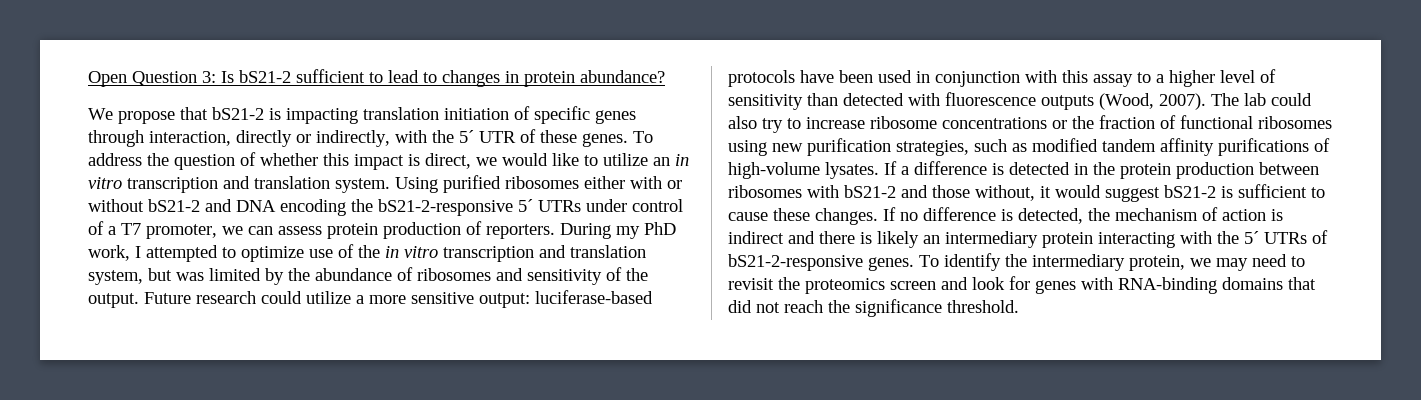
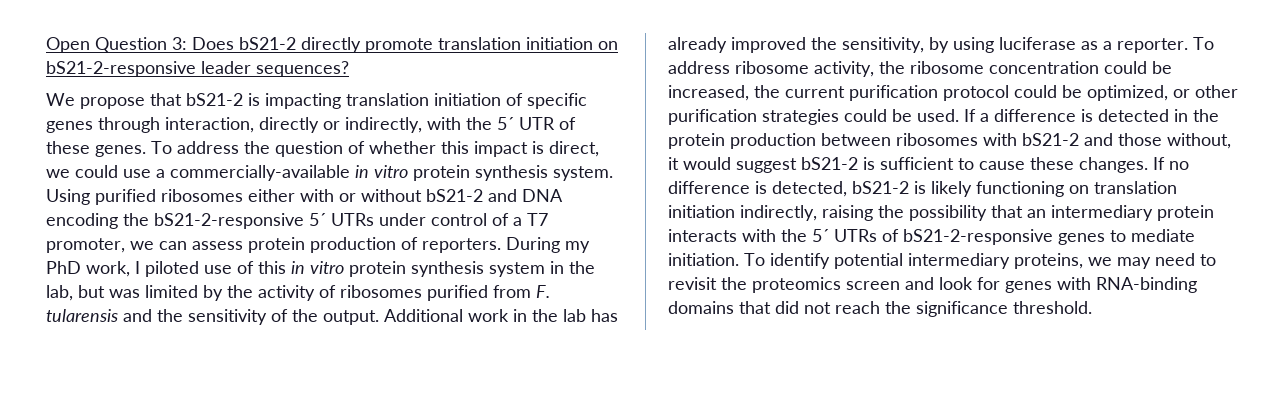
[221,69,665,87] Is bS21-2 sufficient to lead to changes in protein abundance? -> [192,37,618,53] [46,61,349,77] Does bS21-2 directly promote translation initiation on bS21-2-responsive leader sequences?
[502,153,689,166] [88,176,330,193] would like to utilize an in vitro transcription and translation -> [75,165,548,181] could use a commercially-available in vitro protein synthesis
[146,245,304,262] attempted to optimize -> [145,261,199,277] piloted
[358,245,646,262] [88,270,143,285] the in vitro transcription and translation system, -> [258,261,595,277] [46,285,73,301] this in vitro protein synthesis system in the lab,
[315,268,392,281] abundance -> [258,285,315,301] activity
[496,267,648,285] [88,290,653,308] [728,69,1276,87] [728,92,1312,110] [728,115,1332,133] [728,138,1330,156] [728,162,879,179] and sensitivity of the output. Future research could utilize a more sensitive output: luciferase-based protocols have been used in conjunction with this assay to a higher level of sensitivity than detected with fluorescence outputs (Wood, 2007). The lab could also try to increase ribosome concentrations or the fraction of functional ribosomes using new purification strategies, such as modified tandem affinity purifications of high-volume lysates. -> [427,285,550,301] [46,309,618,325] [668,37,1214,53] [668,61,1172,77] [668,85,1238,101] [668,109,959,125] purified from F. tularensis and the sensitivity of the output. Additional work in the lab has already improved the sensitivity, by using luciferase as a reporter. To address ribosome activity, the ribosome concentration could be increased, the current purification protocol could be optimized, or other purification strategies could be used.
[1088,207,1283,221] [728,231,919,248] the mechanism of action is indirect and there is likely -> [852,181,1177,197] [668,205,1023,221] bS21-2 is likely functioning on translation initiation indirectly, raising the possibility that
[1098,232,1175,248] interacting -> [668,229,737,242] interacts
[868,253,1185,271] genes. To identify the intermediary protein, -> [1058,229,1195,245] [668,253,1083,269] genes to mediate initiation. To identify potential intermediary proteins,

